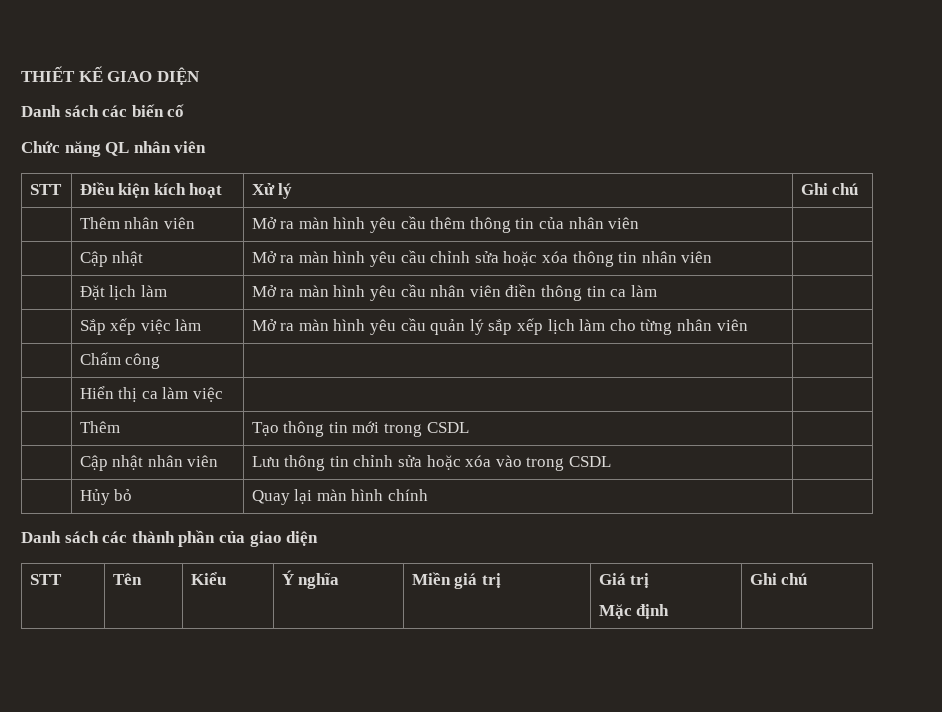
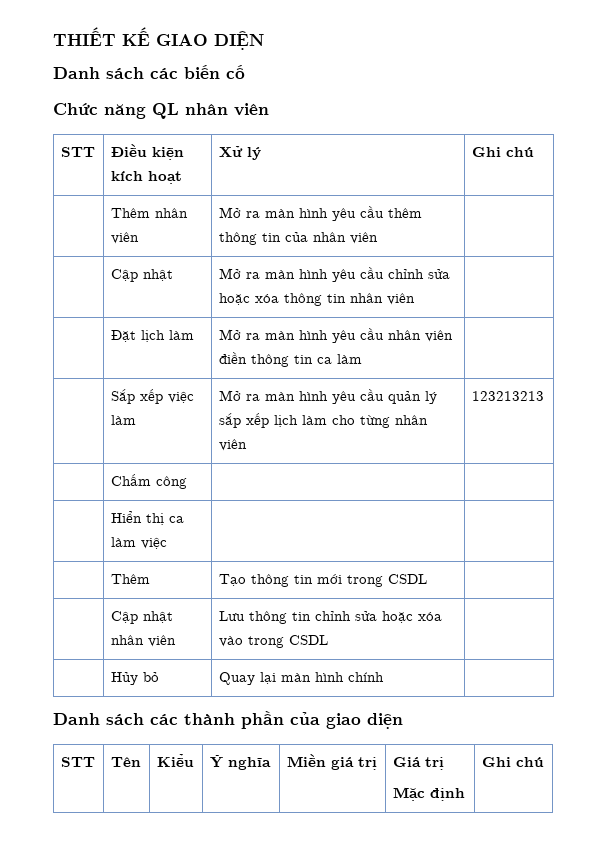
(748, 325) none -> [471,391,544,401] 123213213

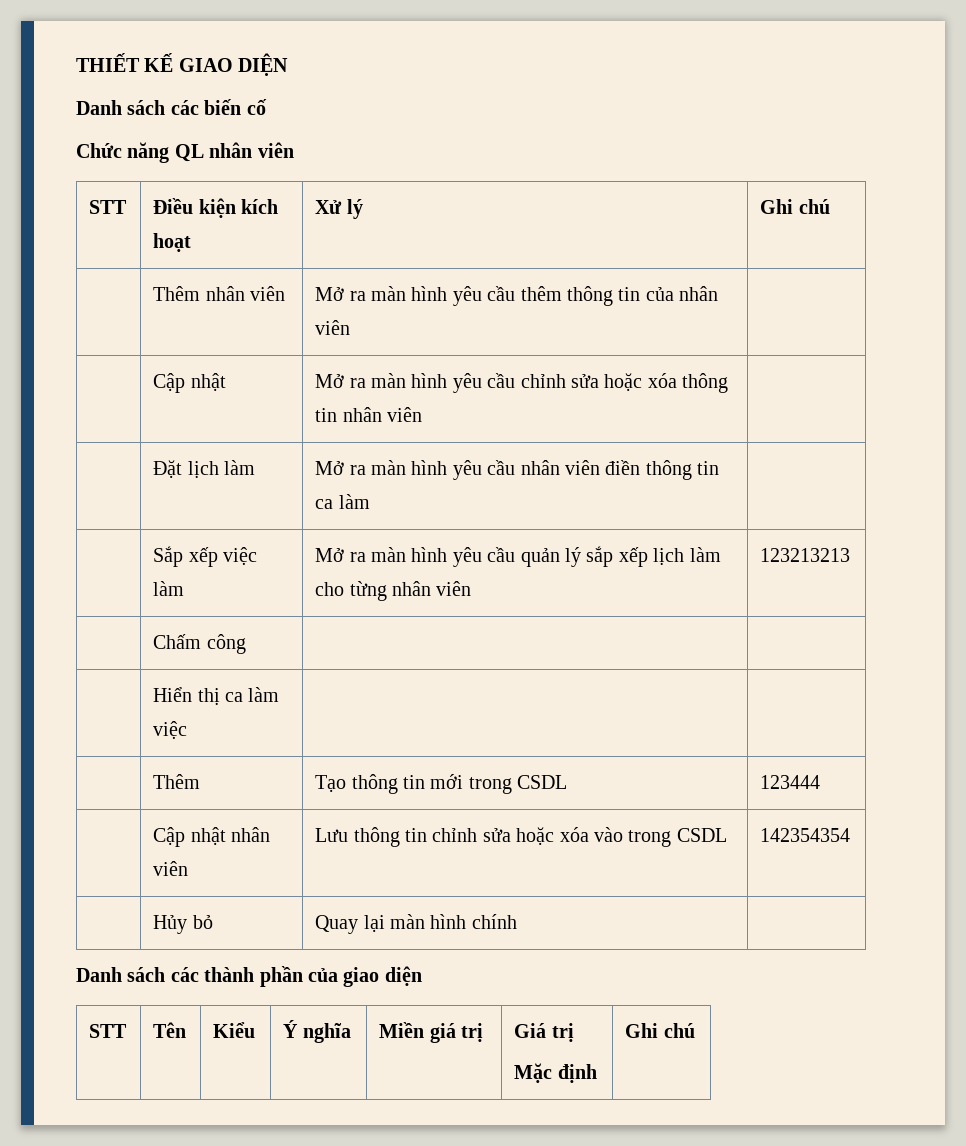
(427, 579) none -> [760,775,821,789] 123444
(328, 640) none -> [760,828,851,842] 142354354

